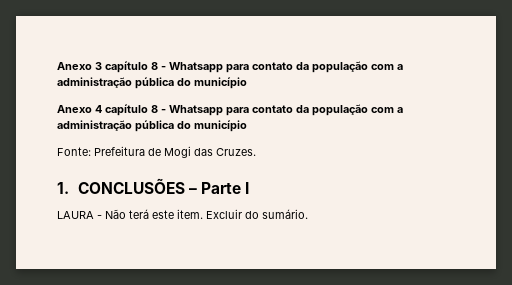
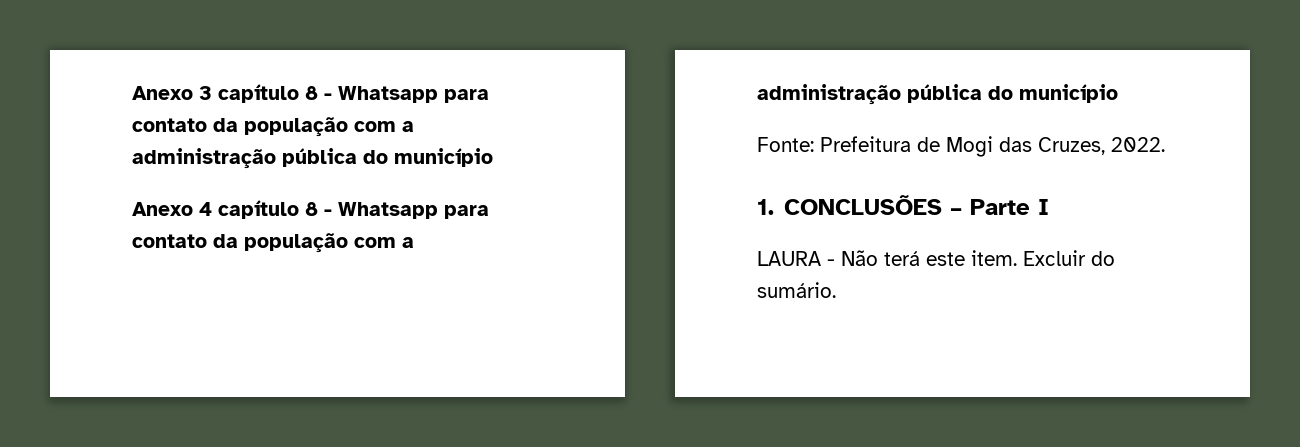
[216,148,256,156] Cruzes. -> [1038,137,1165,155] Cruzes, 2022.

